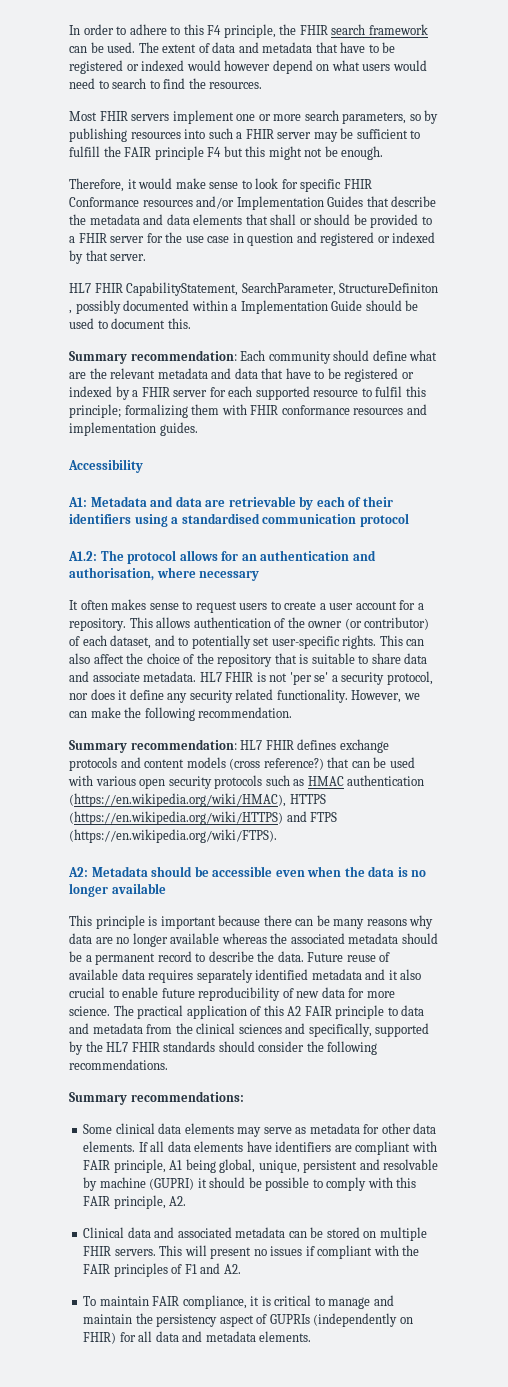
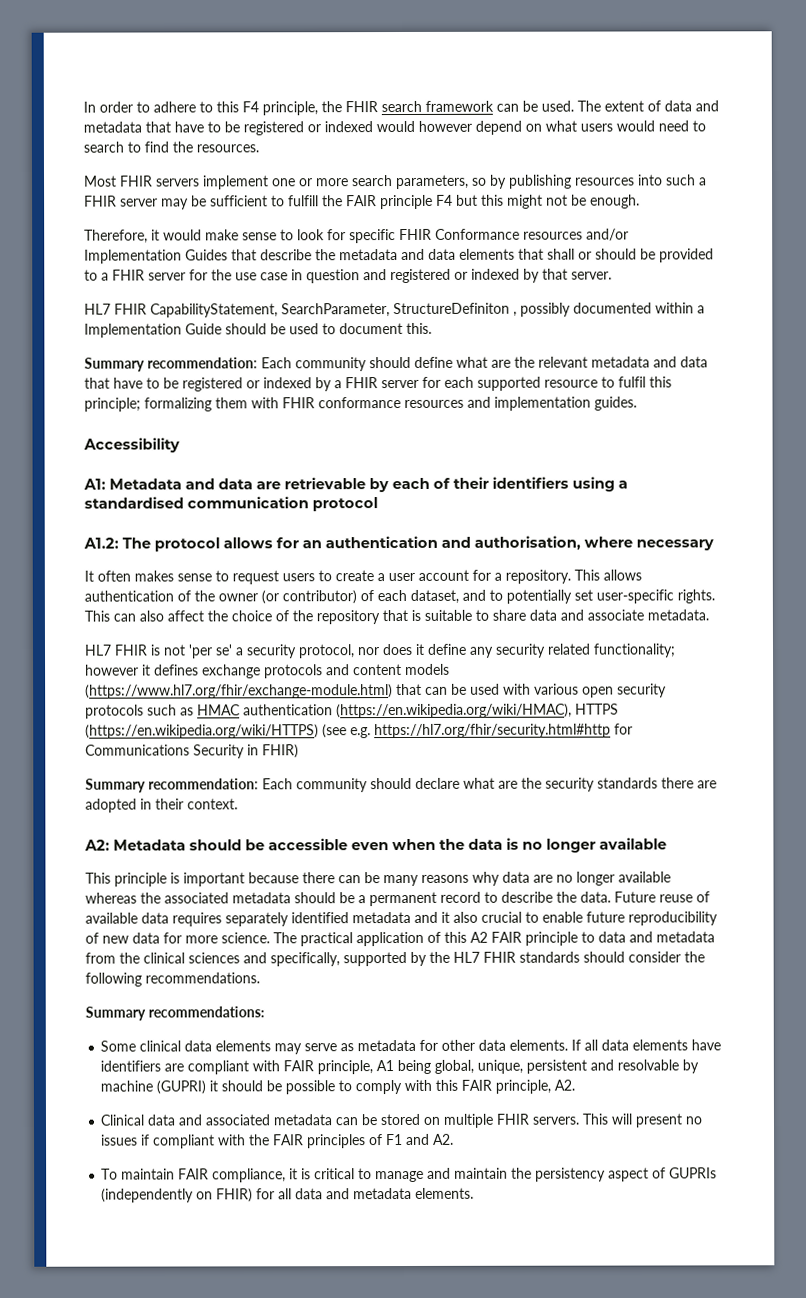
(197, 676) none -> (709, 615) //
[276,689,420,703] [69,707,293,721] [69,739,294,753] functionality. However, we can make the following recommendation. // Summary recommendation: HL7 FHIR -> [593,643,676,658] [85,664,151,676] functionality; however it
[229,758,324,770] (cross reference?) -> [85,684,393,699] (https://www.hl7.org/fhir/exchange-module.html)
[286,811,338,822] [69,829,277,843] and FTPS (https://en.wikipedia.org/wiki/FTPS). -> [322,723,633,739] [85,744,299,759] [85,777,717,793] [85,798,238,813] (see e.g. https://hl7.org/fhir/security.html#http for Communications Security in FHIR) // Summary recommendation: Each community should declare what are the security standards there are adopted in their context.

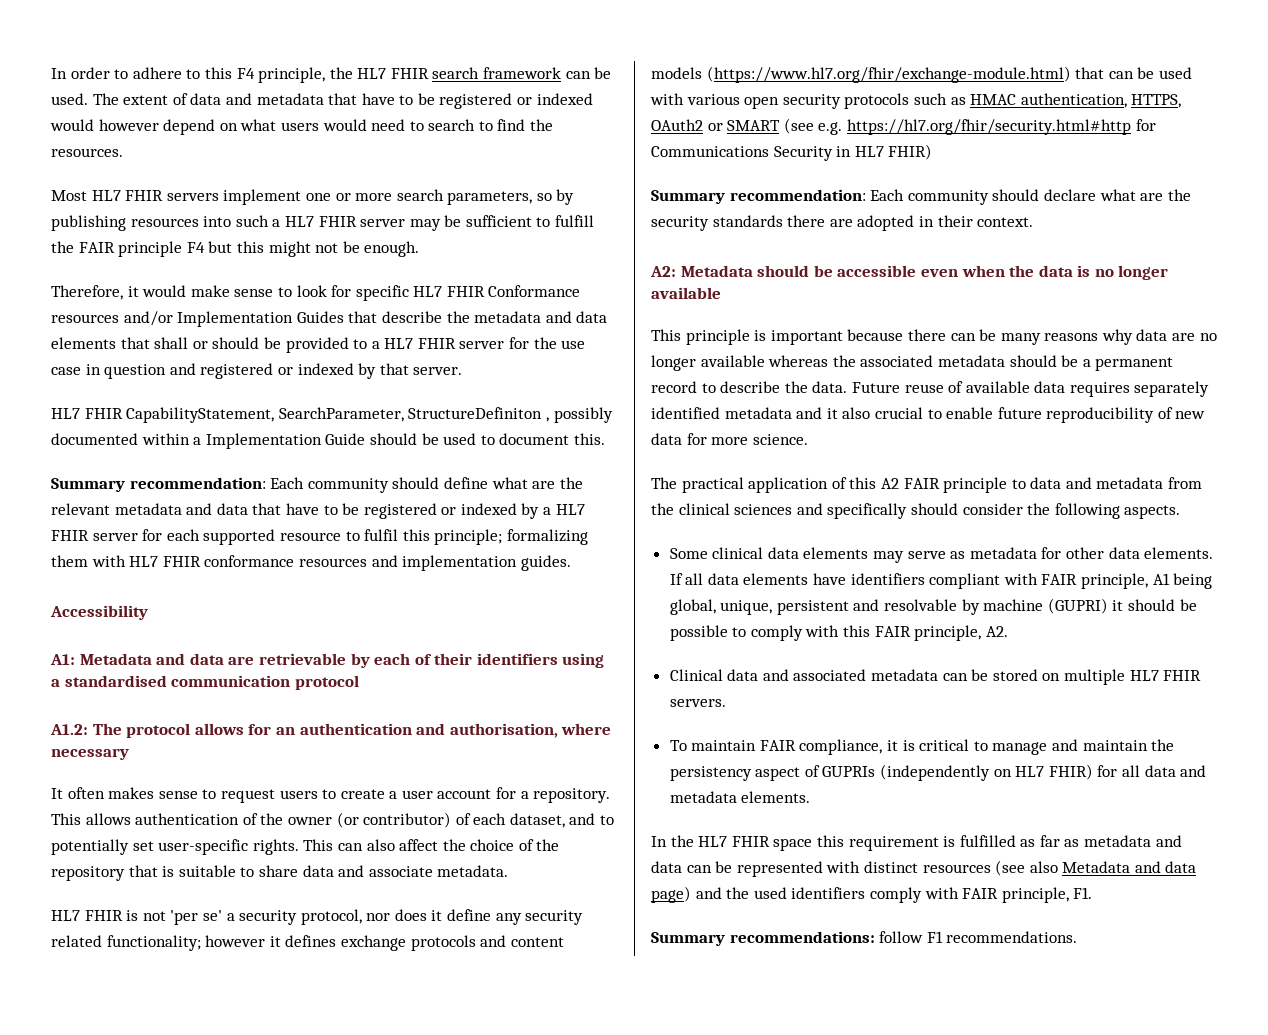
(342, 107) none -> [357,68,387,79] HL7
(117, 181) none -> [91,190,121,201] HL7
(707, 181) none -> [284,216,314,227] HL7
(396, 236) none -> [413,286,443,297] HL7
(109, 276) none -> [384,338,414,349] HL7
(342, 384) none -> [555,504,585,515] HL7
(279, 403) none -> [129,556,159,567] HL7
[243,703,619,719] [85,724,319,739] authentication (https://en.wikipedia.org/wiki/HMAC), HTTPS (https://en.wikipedia.org/wiki/HTTPS) -> [1020,93,1182,108] [651,119,781,131] authentication, HTTPS, OAuth2 or SMART
(259, 750) none -> [854,146,884,157] HL7
(270, 938) none -> (808, 439) //
[270,951,580,967] specifically, supported by the HL7 FHIR standards -> [827,503,908,519] specifically
[145,972,260,984] [85,1006,265,1021] recommendations. // Summary recommendations: -> [1124,505,1181,519] aspects.
[164,1063,185,1072] are -> (925, 579) none
(495, 1120) none -> [1129,670,1159,681] HL7
[582,1113,703,1128] [101,1133,455,1149] This will present no issues if compliant with the FAIR principles of F1 and A2. -> (726, 703) none
(214, 1195) none -> [1015,766,1045,777] HL7
(475, 1193) none -> [651,835,1182,851] [651,860,1197,877] [651,886,1093,903] [651,931,1078,946] // In the HL7 FHIR space this requirement is fulfilled as far as metadata and data can be represented with distinct resources (see also Metadata and data page) and the used identifiers comply with FAIR principle, F1. // Summary recommendations: follow F1 recommendations.

